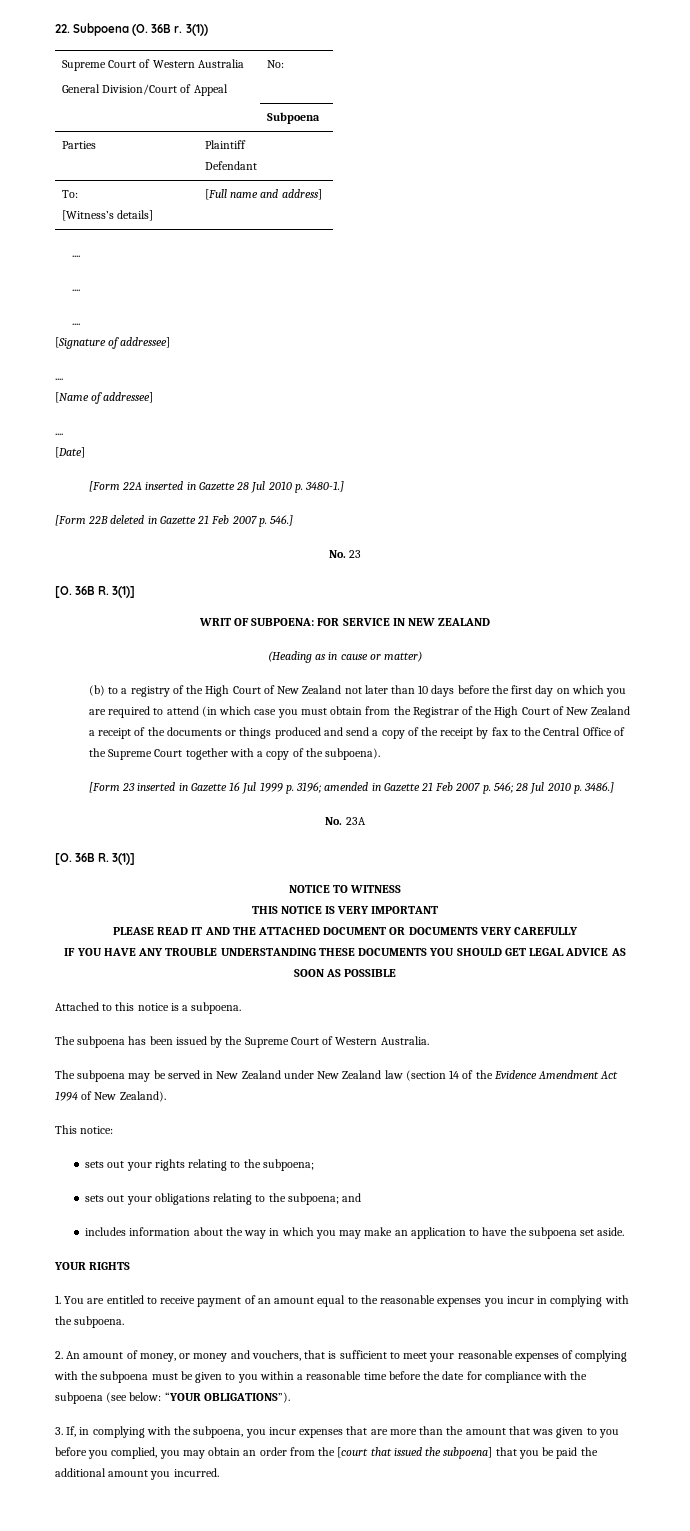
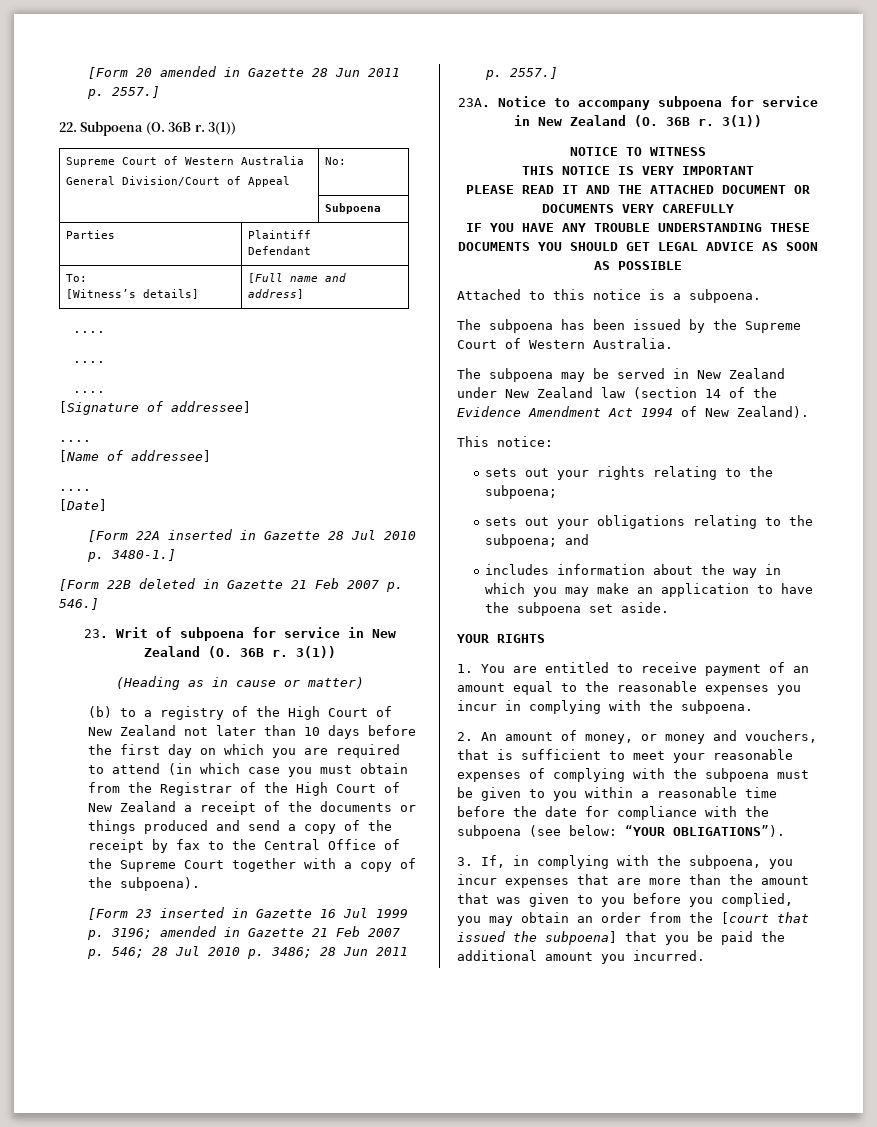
(55, 28) none -> [87,66,400,79] [86,86,160,99] [Form 20 amended in Gazette 28 Jun 2011 p. 2557.] //
[328,550,362,558] [55,586,136,598] [198,618,491,626] No. 23 // [O. 36B R. 3(1)] // WRIT OF SUBPOENA: FOR SERVICE IN NEW ZEALAND -> [83,627,396,641] [143,646,336,658] 23. Writ of subpoena for service in New Zealand (O. 36B r. 3(1))
[584,782,615,793] [325,817,366,825] [55,853,136,865] 3486.] // No. 23A // [O. 36B R. 3(1)] -> [270,947,408,958] [484,67,558,80] [457,96,818,110] [513,115,762,127] 3486; 28 Jun 2011 p. 2557.] // 23A. Notice to accompany subpoena for service in New Zealand (O. 36B r. 3(1))

